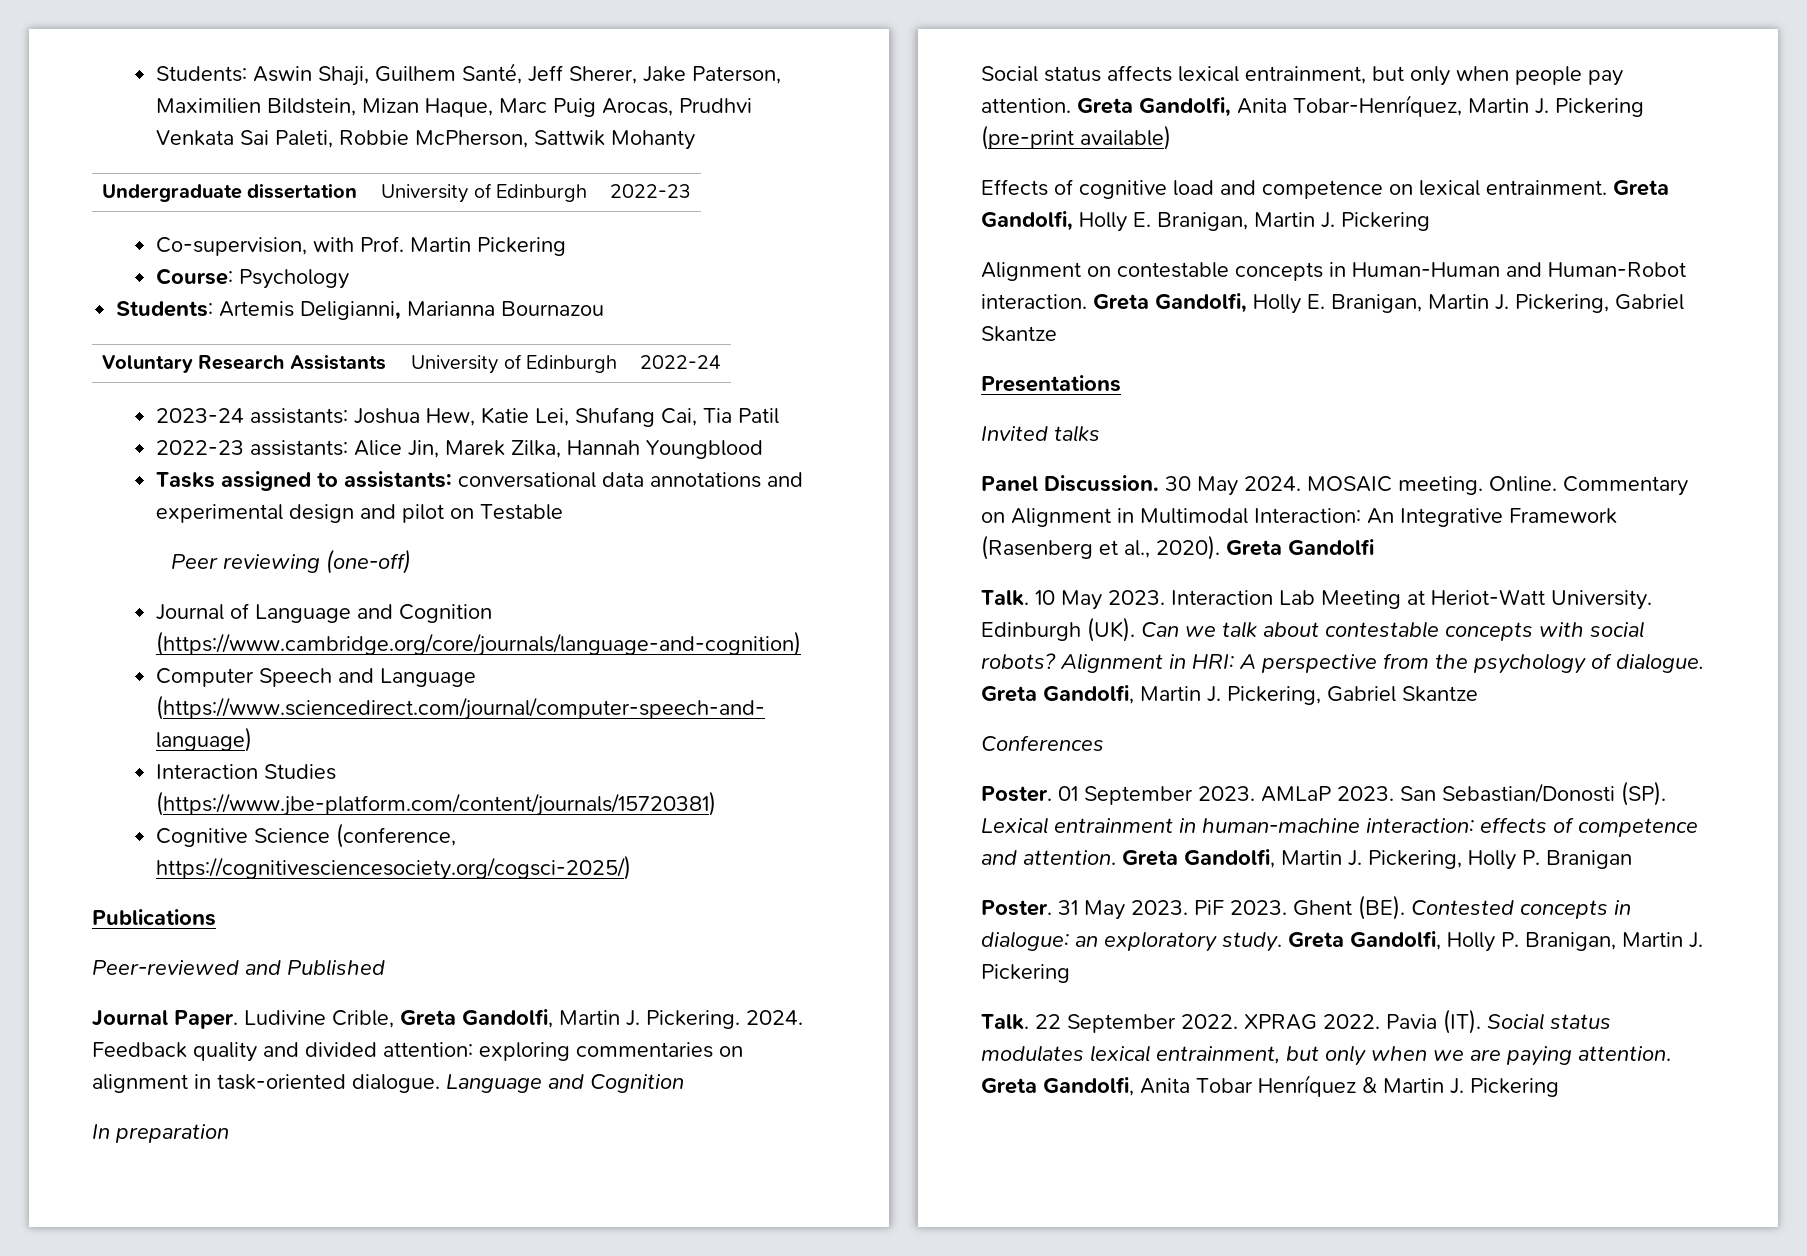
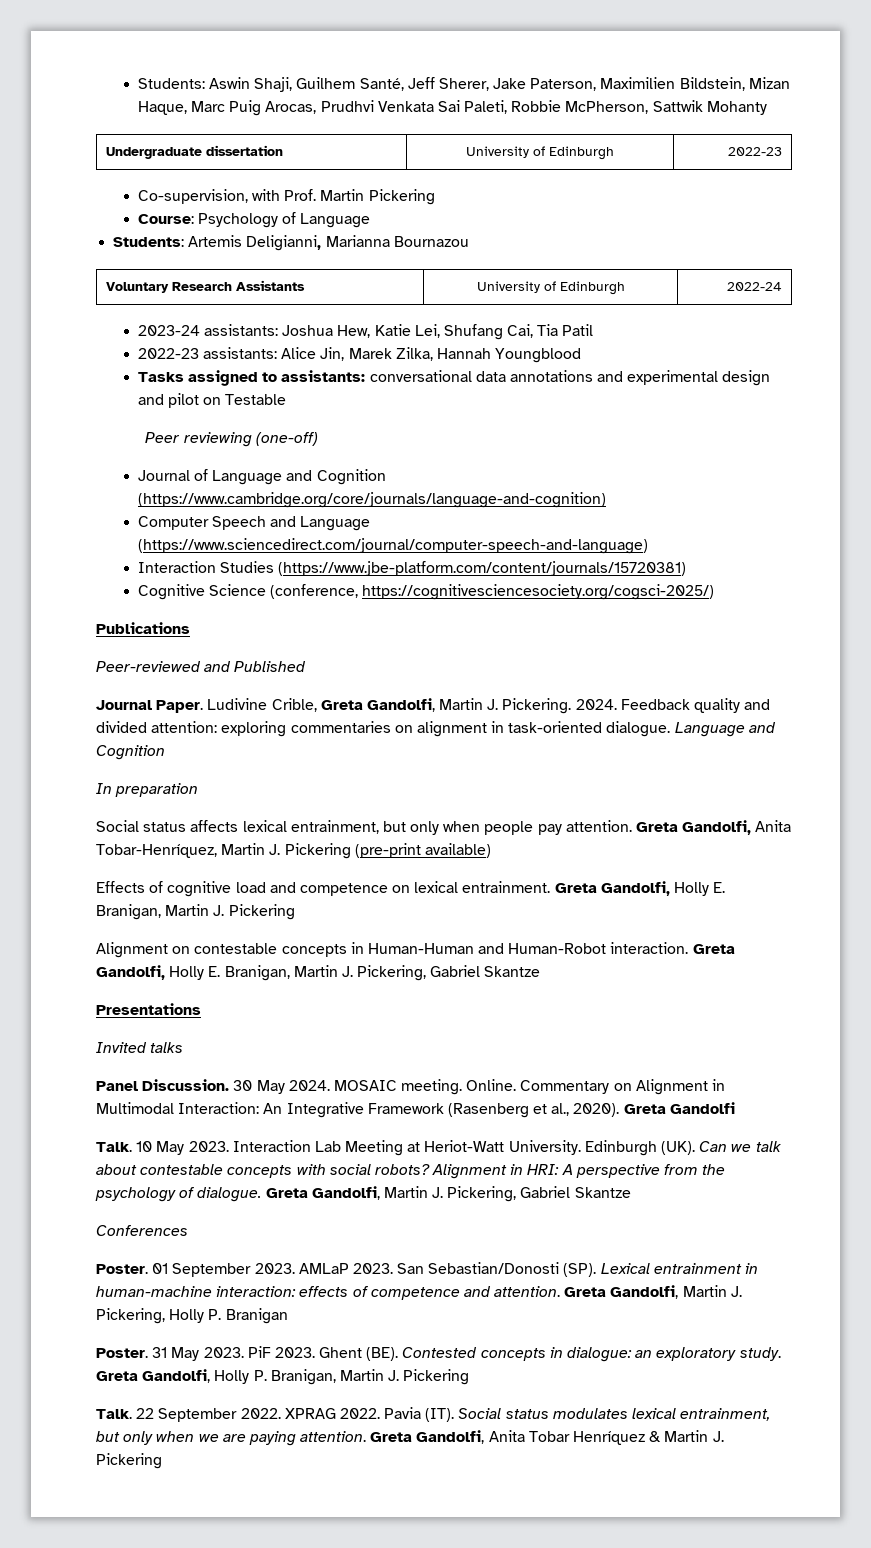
(349, 279) none -> [282,212,371,228] of Language

